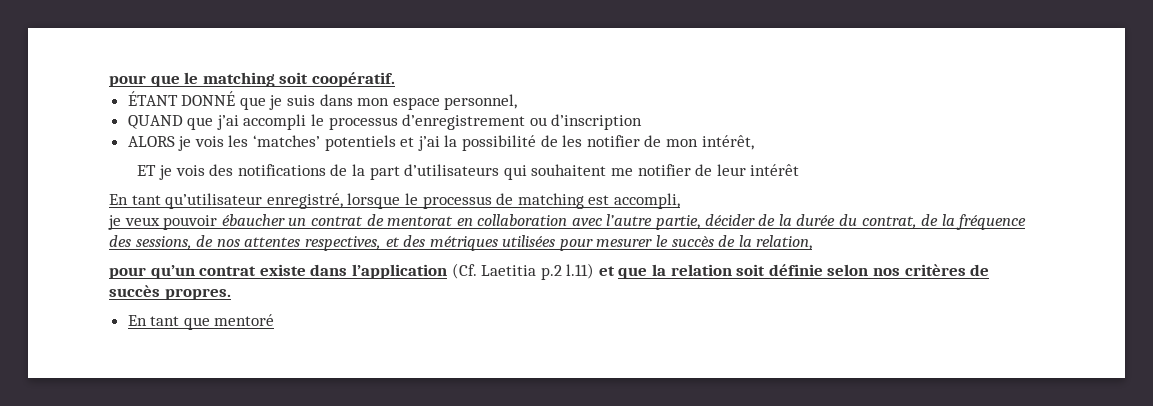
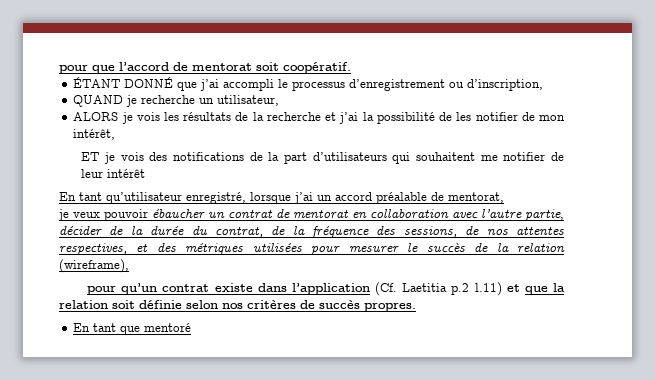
[184,72,275,87] le matching -> [119,62,252,71] l’accord de mentorat
[269,94,518,110] [127,115,214,130] je suis dans mon espace personnel, // QUAND que -> (198, 86) none
[551,114,643,130] d’inscription -> [467,79,544,91] [73,95,280,107] d’inscription, // QUAND je recherche un utilisateur,
[253,135,396,151] ‘matches’ potentiels -> [183,112,321,121] résultats de la recherche
[404,193,680,209] le processus de matching est accompli, -> [294,192,504,204] j’ai un accord préalable de mentorat,
[756,235,813,250] relation, -> [516,243,565,252] [59,259,129,273] relation (wireframe),

